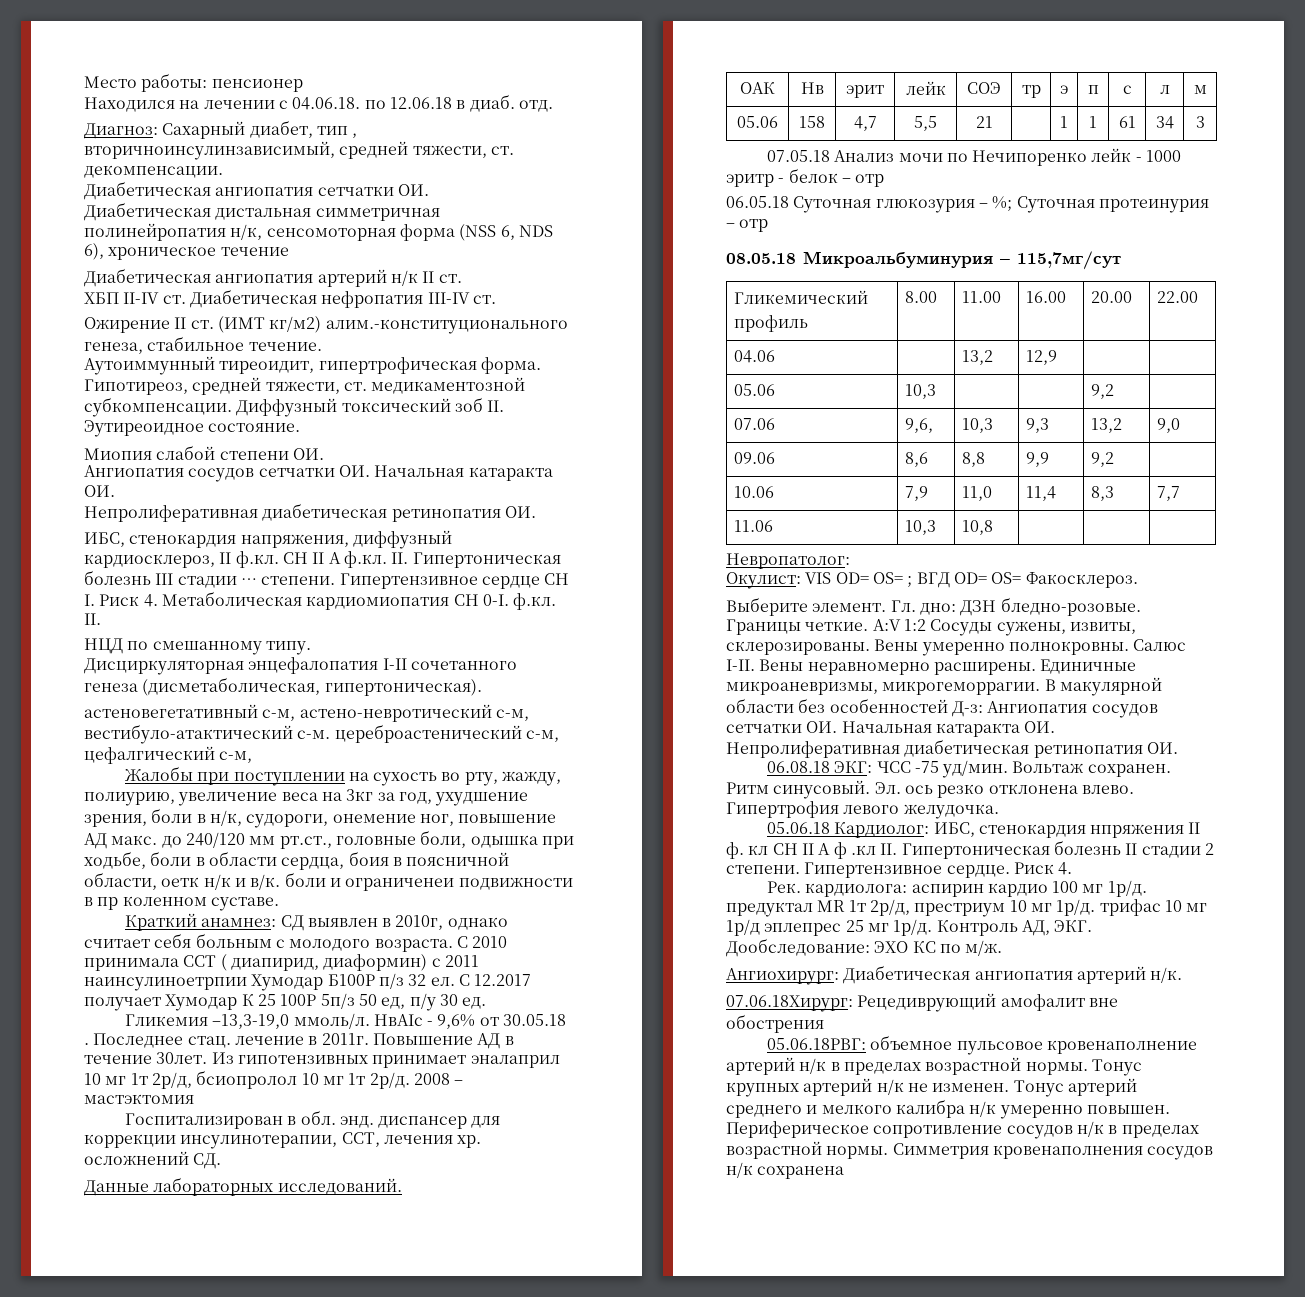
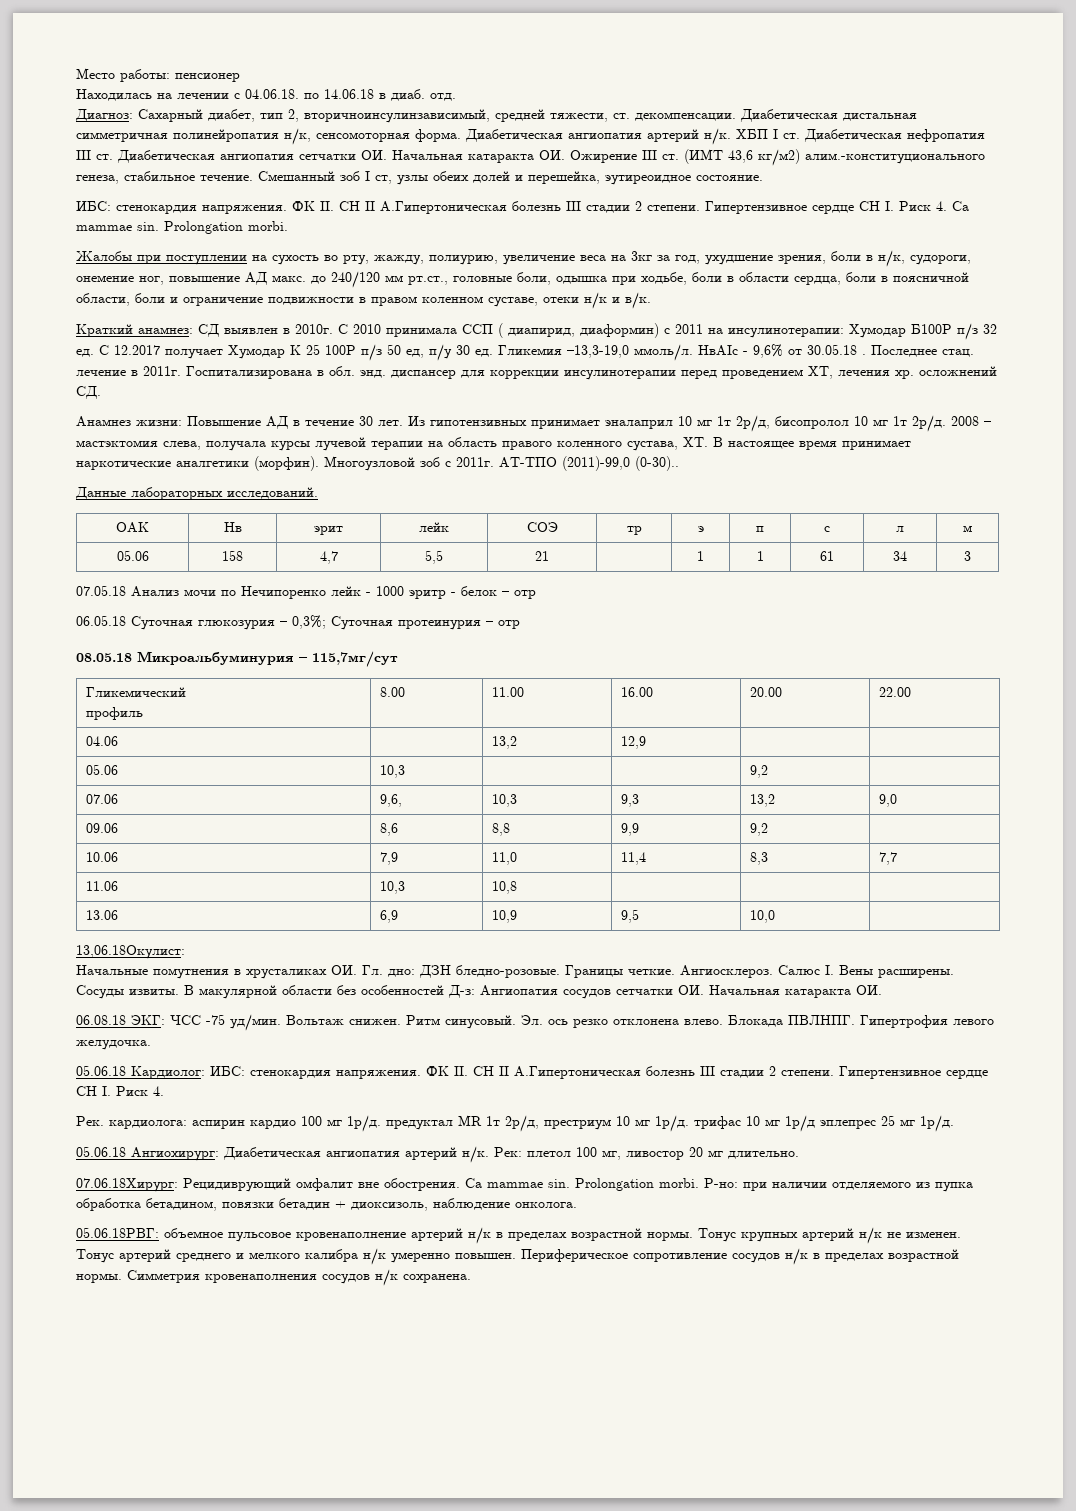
[84,97,175,112] Находился -> [76,89,152,101] Находилась
[389,97,452,109] 12.06.18 -> [324,89,374,99] 14.06.18
[352,133,358,138] , -> [288,109,299,122] 2,
[84,181,429,200] // Диабетическая ангиопатия сетчатки ОИ. // -> (736, 116) none
[399,224,553,241] [84,243,289,260] [84,268,462,287] [84,292,160,304] форма (NSS 6, NDS 6), хроническое течение // Диабетическая ангиопатия артерий н/к II ст. // ХБП II-IV -> [415,128,778,145] форма. Диабетическая ангиопатия артерий н/к. ХБП I
[427,292,496,304] [84,317,187,333] III-IV ст. // Ожирение II -> [76,150,657,163] III ст. Диабетическая ангиопатия сетчатки ОИ. Начальная катаракта ОИ. Ожирение III
(265, 324) none -> [728,150,753,163] 43,6
[84,356,541,375] [84,377,526,395] [84,397,505,417] [84,420,301,437] [84,445,324,460] [84,465,553,482] [84,485,115,497] [84,503,536,522] [84,530,452,549] [84,551,561,568] [84,570,570,589] [84,591,557,610] [84,613,101,625] [84,638,311,655] [84,657,517,675] [84,677,482,696] [84,704,529,722] [84,724,559,744] [84,746,253,764] // Аутоиммунный тиреоидит, гипертрофическая форма. Гипотиреоз, средней тяжести, ст. медикаментозной субкомпенсации. Диффузный токсический зоб II. Эутиреоидное состояние. // Миопия слабой степени ОИ. // Ангиопатия сосудов сетчатки ОИ. Начальная катаракта ОИ. // Непролиферативная диабетическая ретинопатия ОИ. // ИБС, стенокардия напряжения, диффузный кардиосклероз, II ф.кл. СН II А ф.кл. II. Гипертоническая болезнь III стадии … степени. Гипертензивное сердце СН I. Риск 4. Метаболическая кардиомиопатия СН 0-I. ф.кл. II. // НЦД по смешанному типу. // Дисциркуляторная энцефалопатия I-II сочетанного генеза (дисметаболическая, гипертоническая). // астеновегетативный с-м, астено-невротический с-м, вестибуло-атактический с-м. цереброастенический с-м, цефалгический с-м, -> [258,171,763,185] [76,201,969,214] [76,221,288,234] Смешанный зоб I ст, узлы обеих долей и перешейка, эутиреоидное состояние. // ИБС: стенокардия напряжения. ФК II. СН II А.Гипертоническая болезнь III стадии 2 степени. Гипертензивное сердце СН I. Риск 4. Ca mammae sin. Prolongation morbi.
[348,851,389,866] боия -> [846,272,876,282] боли
[161,872,573,891] [84,896,279,911] оетк н/к и в/к. боли и ограниченеи подвижности в пр коленном суставе. -> [135,292,651,309] боли и ограничение подвижности в правом коленном суставе, отеки н/к и в/к.
[395,915,508,930] [84,933,453,952] 2010г, однако считает себя больным с молодого возраста. -> [295,324,333,334] 2010г.
[183,955,217,967] ССТ -> [462,324,493,334] ССП
[84,977,247,991] наинсулиноетрпии -> [708,328,844,338] на инсулинотерапии:
[430,977,455,986] ел. -> [76,349,94,357] ед.
[320,993,355,1009] 5п/з -> [361,344,382,361] п/з
(487, 1003) // -> (493, 353) none
(369, 1039) none -> [186,366,997,380] [76,386,101,399] [76,416,182,427] Госпитализирована в обл. энд. диспансер для коррекции инсулинотерапии перед проведением ХТ, лечения хр. осложнений СД. // Анамнез жизни:
[156,1052,208,1064] 30лет. -> [359,416,403,426] 30 лет.
[196,1070,298,1089] бсиопролол -> [775,416,849,429] бисопролол
[124,1110,501,1129] [84,1132,482,1149] [84,1151,222,1169] // Госпитализирован в обл. энд. диспансер для коррекции инсулинотерапии, ССТ, лечения хр. осложнений СД. -> [163,437,911,451] [76,456,679,471] слева, получала курсы лучевой терапии на область правого коленного сустава, ХТ. В настоящее время принимает наркотические аналгетики (морфин). Многоузловой зоб с 2011г. АТ-ТПО (2011)-99,0 (0-30)..
[992,196,1013,211] %; -> [292,615,326,629] 0,3%;
[726,553,850,569] [726,572,1138,589] [726,597,887,616] // Невропатолог: // Окулист: VIS OD= OS= ; ВГД OD= OS= Факосклероз. // Выберите элемент. -> [85,910,118,920] [379,910,398,923] [491,910,517,923] [620,909,639,923] [749,910,775,923] [76,945,185,959] [76,965,357,979] // 13.06 | 6,9 | 10,9 | 9,5 | 10,0 | // 13,06.18Окулист: // Начальные помутнения в хрусталиках ОИ.
[872,619,1136,636] [726,639,1187,656] [726,659,1137,675] [726,681,1041,695] А:V 1:2 Сосуды сужены, извиты, склерозированы. Вены умеренно полнокровны. Салюс I-II. Вены неравномерно расширены. Единичные микроаневризмы, микрогеморрагии. -> [680,965,954,978] [76,985,179,999] Ангиосклероз. Салюс I. Вены расширены. Сосуды извиты.
[726,739,1178,758] Непролиферативная диабетическая ретинопатия ОИ. -> (882, 990) none
[1087,764,1171,777] сохранен. -> [349,1019,401,1025] снижен.
(1134, 789) none -> [728,1015,855,1027] Блокада ПВЛНПГ.
[933,822,1201,838] [726,840,1214,859] [726,862,1010,878] ИБС, стенокардия нпряжения II ф. кл СН II А ф .кл II. Гипертоническая болезнь II стадии 2 степени. Гипертензивное сердце. -> [210,1066,988,1079] [76,1086,111,1096] ИБС: стенокардия напряжения. ФК II. СН II А.Гипертоническая болезнь III стадии 2 степени. Гипертензивное сердце СН I.
[936,920,1093,936] [726,938,1003,957] Контроль АД, ЭКГ. Дообследование: ЭХО КС по м/ж. // -> [76,1146,126,1157] // 05.06.18
[726,993,1118,1012] [726,1014,824,1033] // 07.06.18Хирург: Рецедиврующий амофалит вне обострения -> [494,1147,799,1160] [76,1178,973,1192] [76,1198,577,1211] Рек: плетол 100 мг, ливостор 20 мг длительно. // 07.06.18Хирург: Рецидиврующий омфалит вне обострения. Ca mammae sin. Prolongation morbi. Р-но: при наличии отделяемого из пупка обработка бетадином, повязки бетадин + диоксизоль, наблюдение онколога.
[757,1166,845,1179] сохранена -> [403,1274,471,1283] сохранена.

